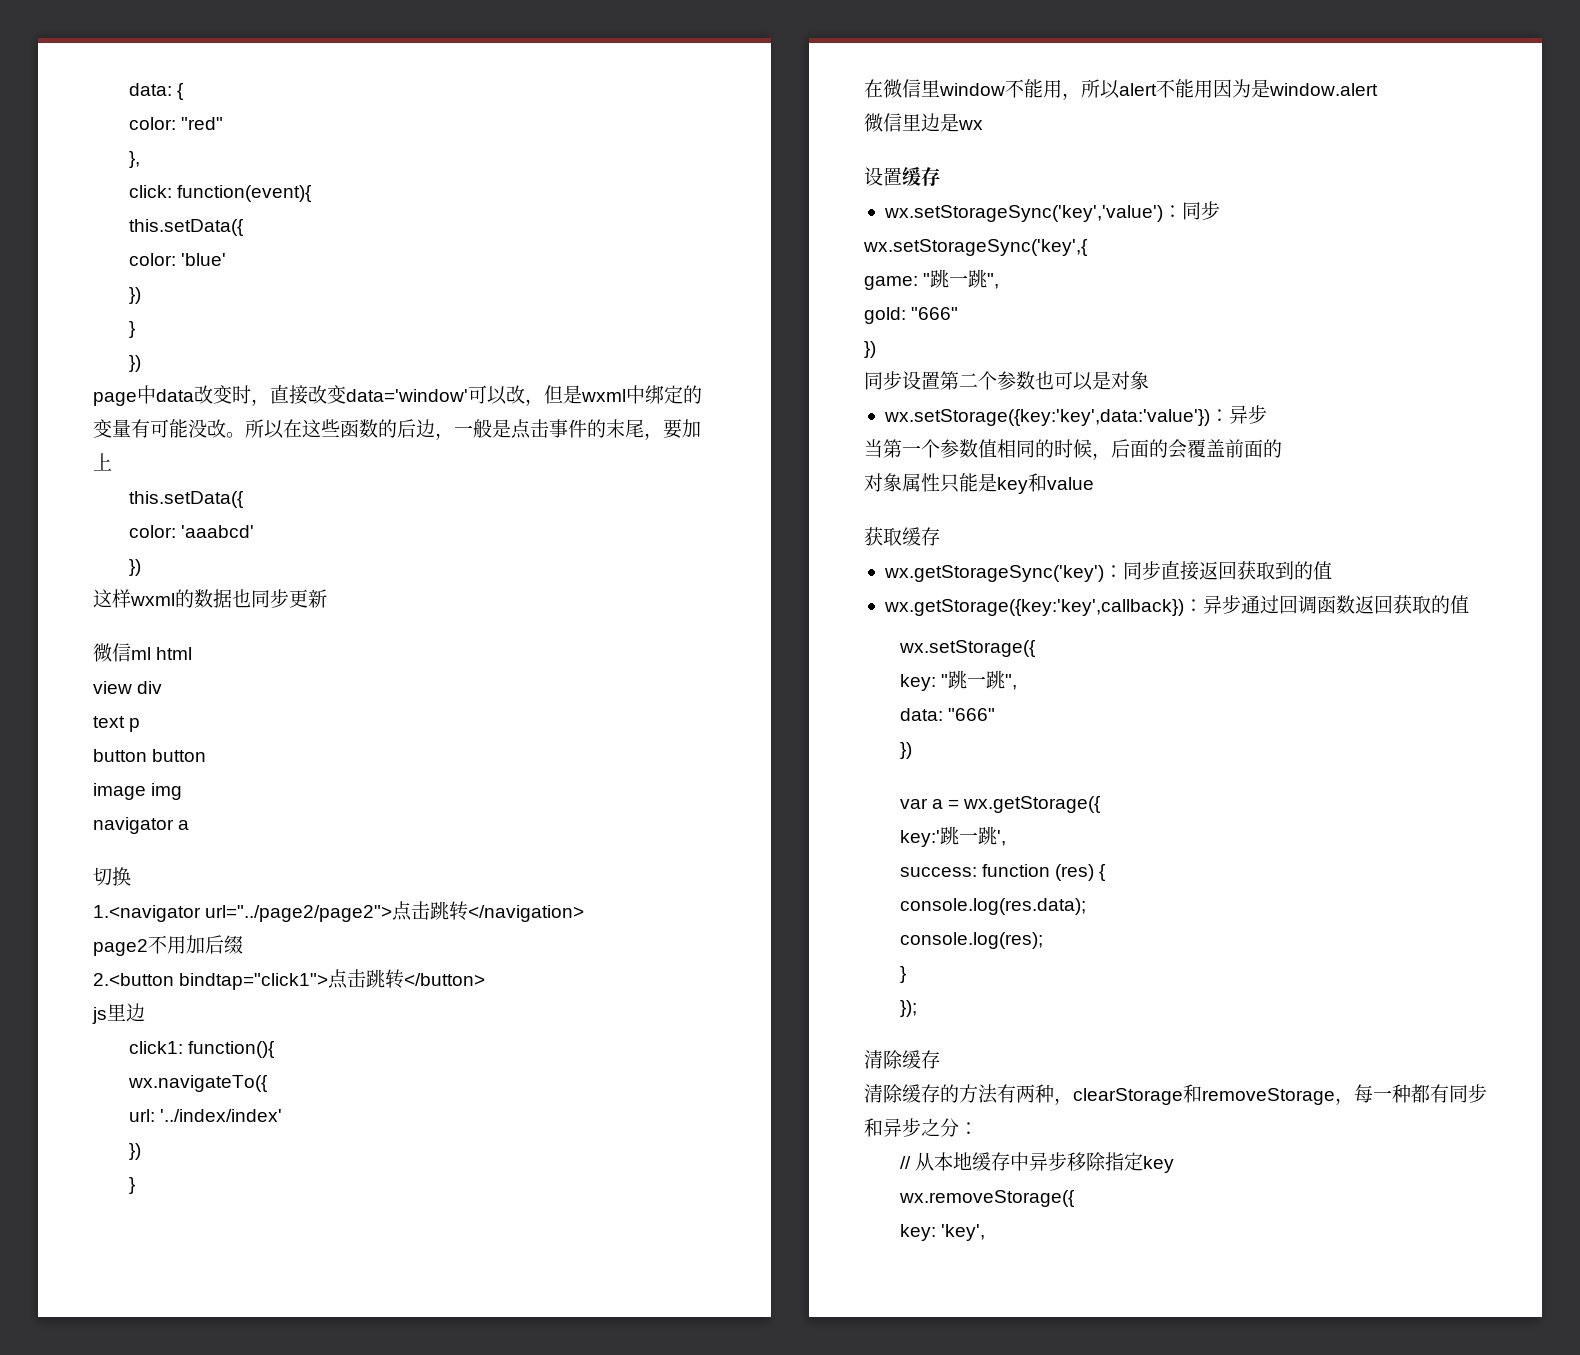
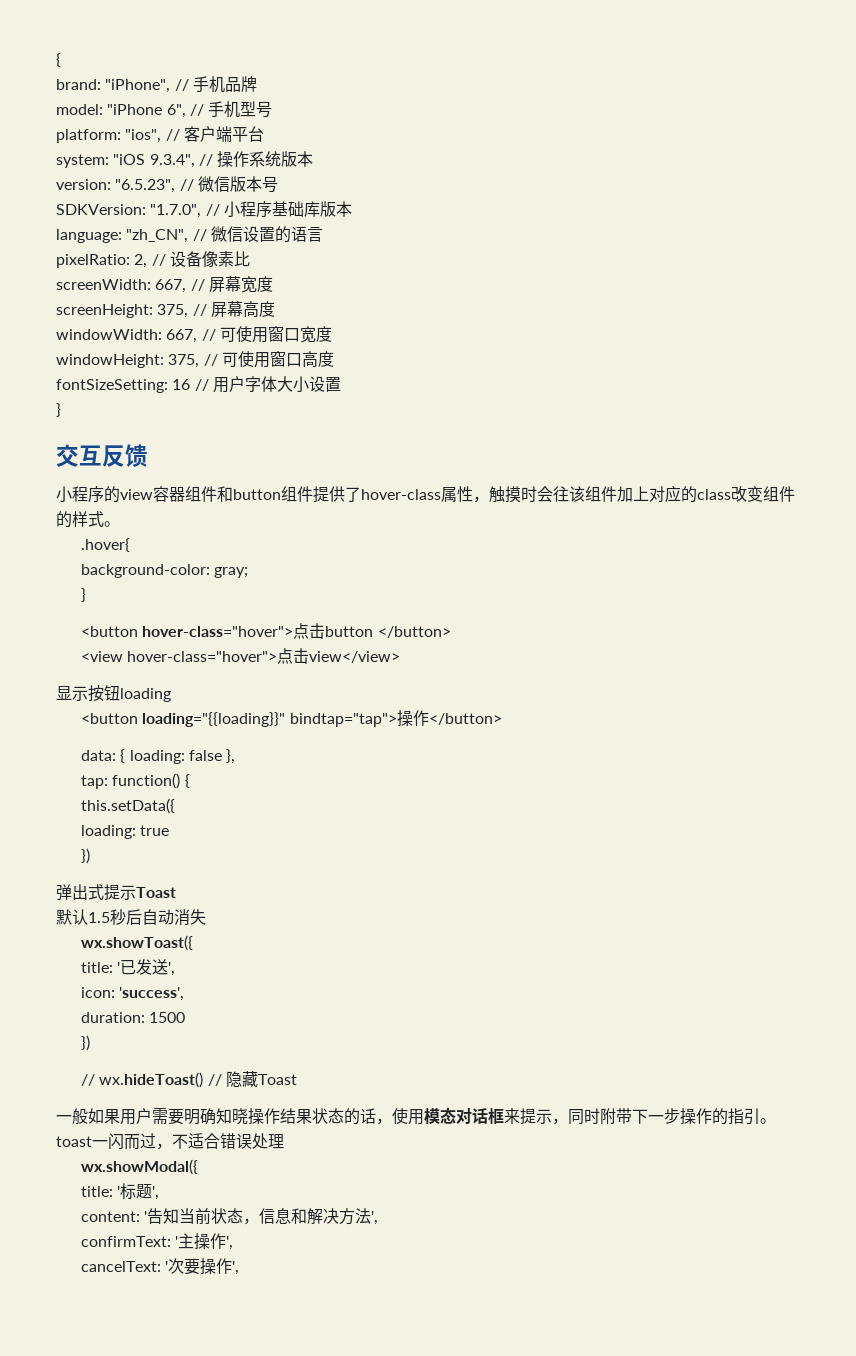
(128, 89) none -> [56,53,61,67] [56,76,257,93] [56,101,273,118] [56,126,264,143] [56,151,314,168] [56,176,278,193] [56,201,352,218] [56,226,323,243] [56,251,250,268] [56,276,273,293] [56,301,275,318] [56,326,332,343] [56,351,334,368] [56,376,341,393] [56,403,61,417] [56,444,148,467] [56,485,795,503] [56,511,120,528] [80,538,130,552] [80,564,249,578] [80,588,86,602] [80,623,451,639] [80,648,401,664] [56,685,171,702] [80,710,502,727] { // brand: "iPhone", // 手机品牌 // model: "iPhone 6", // 手机型号 // platform: "ios", // 客户端平台 // system: "iOS 9.3.4", // 操作系统版本 // version: "6.5.23", // 微信版本号 // SDKVersion: "1.7.0", // 小程序基础库版本 // language: "zh_CN", // 微信设置的语言 // pixelRatio: 2, // 设备像素比 // screenWidth: 667, // 屏幕宽度 // screenHeight: 375, // 屏幕高度 // windowWidth: 667, // 可使用窗口宽度 // windowHeight: 375, // 可使用窗口高度 // fontSizeSetting: 16 // 用户字体大小设置 // } // 交互反馈 // 小程序的view容器组件和button组件提供了hover-class属性，触摸时会往该组件加上对应的class改变组件的样式。 // .hover{ // background-color: gray; // } // <button hover-class="hover">点击button </button> // <view hover-class="hover">点击view</view> // 显示按钮loading // <button loading="{{loading}}" bindtap="tap">操作</button> //
[128,117,223,130] // color: "red" // -> [129,750,222,764] loading: false
[128,185,312,202] [128,219,244,236] [128,253,226,266] [128,287,141,304] [128,321,135,338] [128,355,141,372] [93,385,702,406] [93,419,701,440] [93,453,112,471] [128,491,244,508] [128,525,254,538] [128,559,141,576] [93,589,327,608] [93,643,193,662] [93,681,163,694] [93,716,141,732] [93,749,207,762] [93,783,183,800] [93,817,190,834] [93,867,131,886] [93,901,585,922] [93,935,243,956] [93,969,486,990] [92,1003,145,1024] [128,1041,275,1058] [127,1075,268,1092] [128,1109,282,1122] [128,1143,141,1160] [128,1177,135,1194] [864,79,1378,100] [864,113,983,132] [864,167,940,186] [883,201,1220,222] [863,239,1088,256] [864,269,1000,290] [864,307,959,324] [864,341,876,358] [864,371,1149,391] [883,405,1267,426] [864,439,1282,460] [864,473,1094,494] [864,527,940,546] [883,561,1332,582] [883,595,1469,616] [898,640,1036,657] [899,670,1017,691] [899,708,995,721] [899,742,912,759] [899,796,1102,813] [899,826,1006,847] [899,864,1107,881] [899,898,1086,915] [899,932,1043,949] [899,966,906,983] [899,1000,917,1017] [864,1050,940,1069] [864,1084,1487,1105] [864,1118,978,1137] [899,1152,1174,1173] [898,1190,1075,1207] [899,1224,985,1241] click: function(event){ // this.setData({ // color: 'blue' // }) // } // }) // page中data改变时，直接改变data='window'可以改，但是wxml中绑定的变量有可能没改。所以在这些函数的后边，一般是点击事件的末尾，要加上 // this.setData({ // color: 'aaabcd' // }) // 这样wxml的数据也同步更新 // 微信ml html // view div // text p // button button // image img // navigator a // 切换 // 1.<navigator url="../page2/page2">点击跳转</navigation> // page2不用加后缀 // 2.<button bindtap="click1">点击跳转</button> // js里边 // click1: function(){ // wx.navigateTo({ // url: '../index/index' // }) // } // 在微信里window不能用，所以alert不能用因为是window.alert // 微信里边是wx // 设置缓存 // wx.setStorageSync('key','value')：同步 // wx.setStorageSync('key',{ // game: "跳一跳", // gold: "666" // }) // 同步设置第二个参数也可以是对象 // wx.setStorage({key:'key',data:'value'})：异步 // 当第一个参数值相同的时候，后面的会覆盖前面的 // 对象属性只能是key和value // 获取缓存 // wx.getStorageSync('key')：同步直接返回获取到的值 // wx.getStorage({key:'key',callback})：异步通过回调函数返回获取的值 // wx.setStorage({ // key: "跳一跳", // data: "666" // }) // var a = wx.getStorage({ // key:'跳一跳', // success: function (res) { // console.log(res.data); // console.log(res); // } // }); // 清除缓存 // 清除缓存的方法有两种，clearStorage和removeStorage，每一种都有同步和异步之分： // // 从本地缓存中异步移除指定key // wx.removeStorage({ // key: 'key', -> [80,773,190,789] [80,798,175,814] [80,825,170,839] [80,848,90,864] [56,884,176,901] [56,909,206,926] [80,935,193,951] [80,959,176,976] [80,987,185,1001] [80,1012,186,1023] [80,1035,90,1051] [80,1071,297,1088] [56,1107,776,1125] [56,1133,284,1150] [80,1159,198,1175] [80,1183,160,1200] [80,1208,379,1225] [80,1233,234,1250] [80,1258,240,1275] tap: function() { // this.setData({ // loading: true // }) // 弹出式提示Toast // 默认1.5秒后自动消失 // wx.showToast({ // title: '已发送', // icon: 'success', // duration: 1500 // }) // // wx.hideToast() // 隐藏Toast // 一般如果用户需要明确知晓操作结果状态的话，使用模态对话框来提示，同时附带下一步操作的指引。toast一闪而过，不适合错误处理 // wx.showModal({ // title: '标题', // content: '告知当前状态，信息和解决方法', // confirmText: '主操作', // cancelText: '次要操作',

